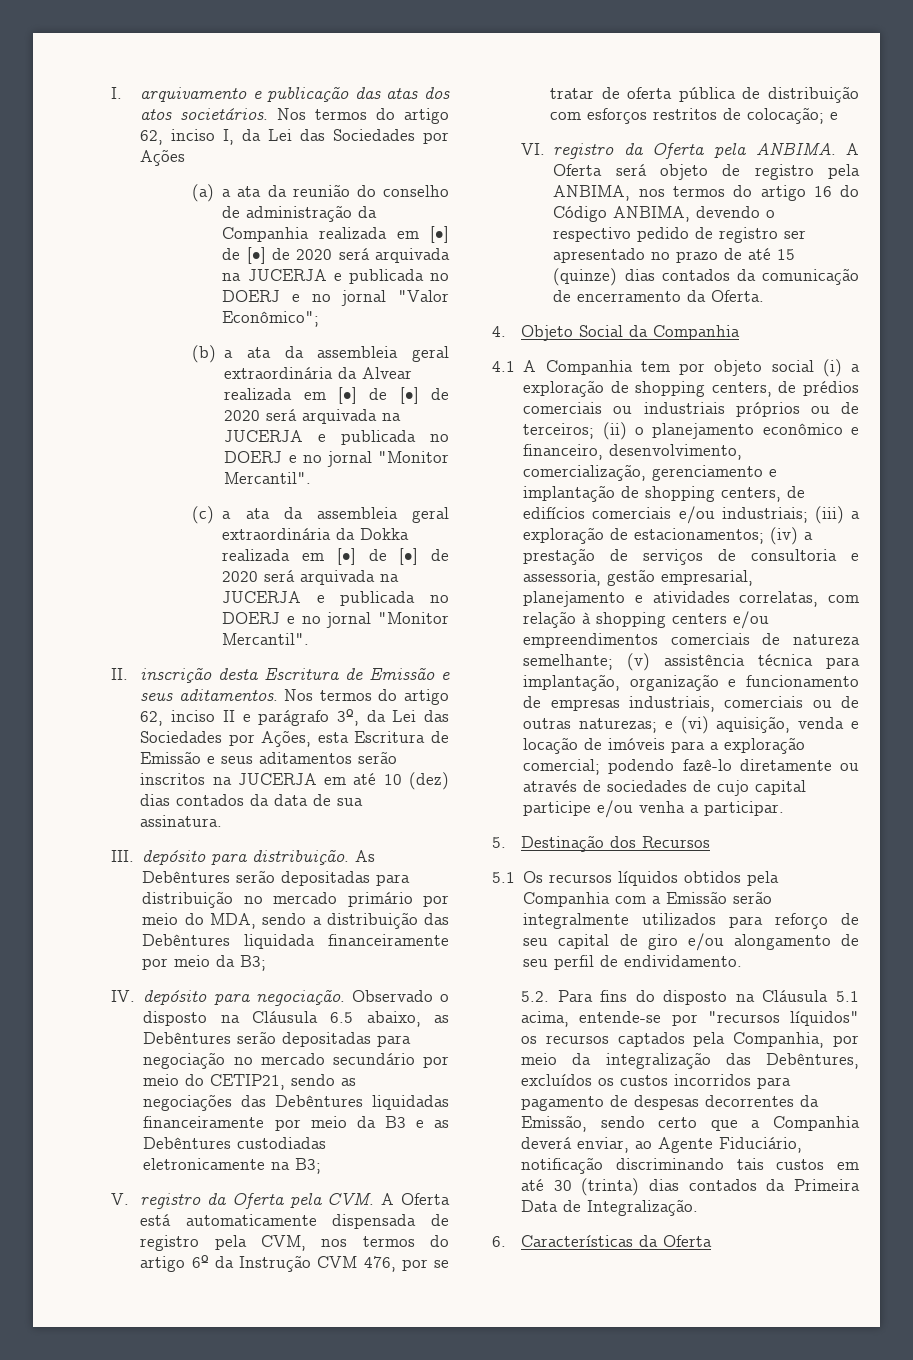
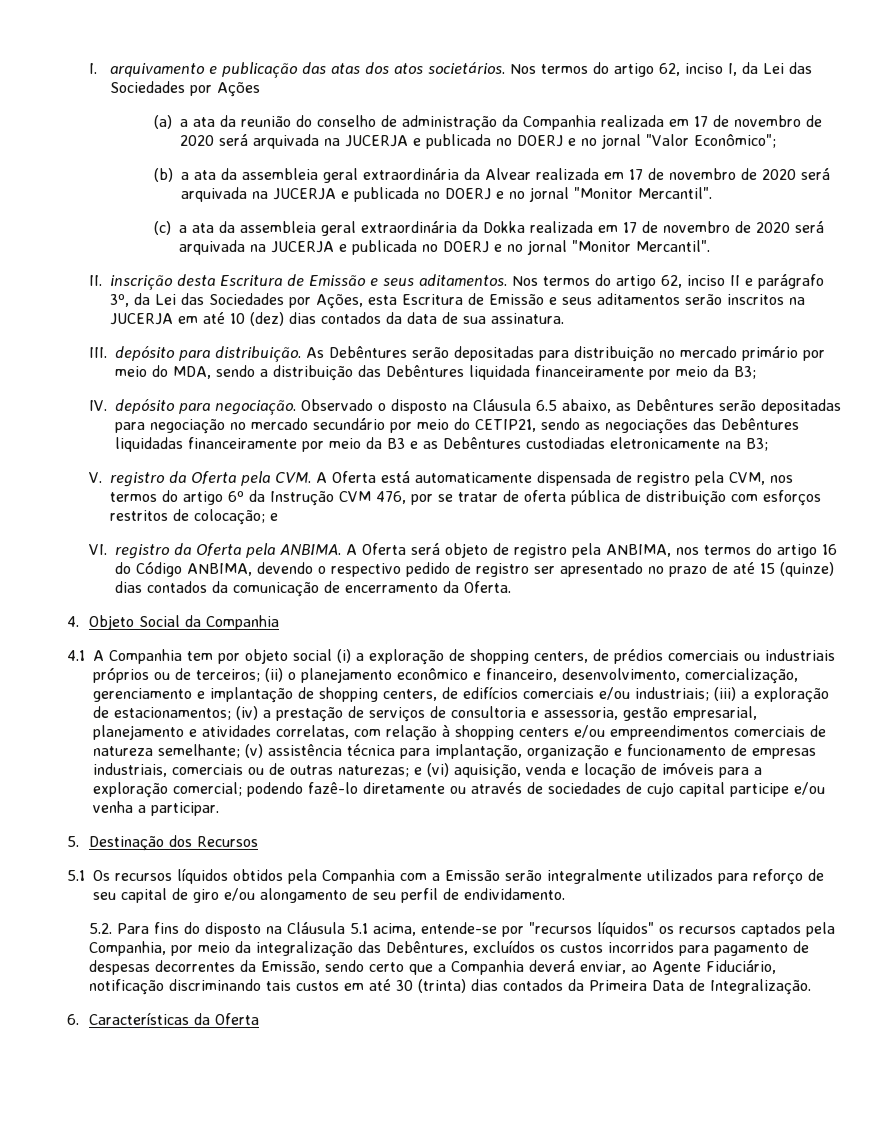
[430,226,449,243] [222,247,266,264] [•] de [•] -> [693,115,801,127] 17 de novembro
[338,387,419,404] [•] de [•] -> [628,168,736,180] 17 de novembro
[336,548,419,565] [•] de [•] -> [622,221,730,233] 17 de novembro

